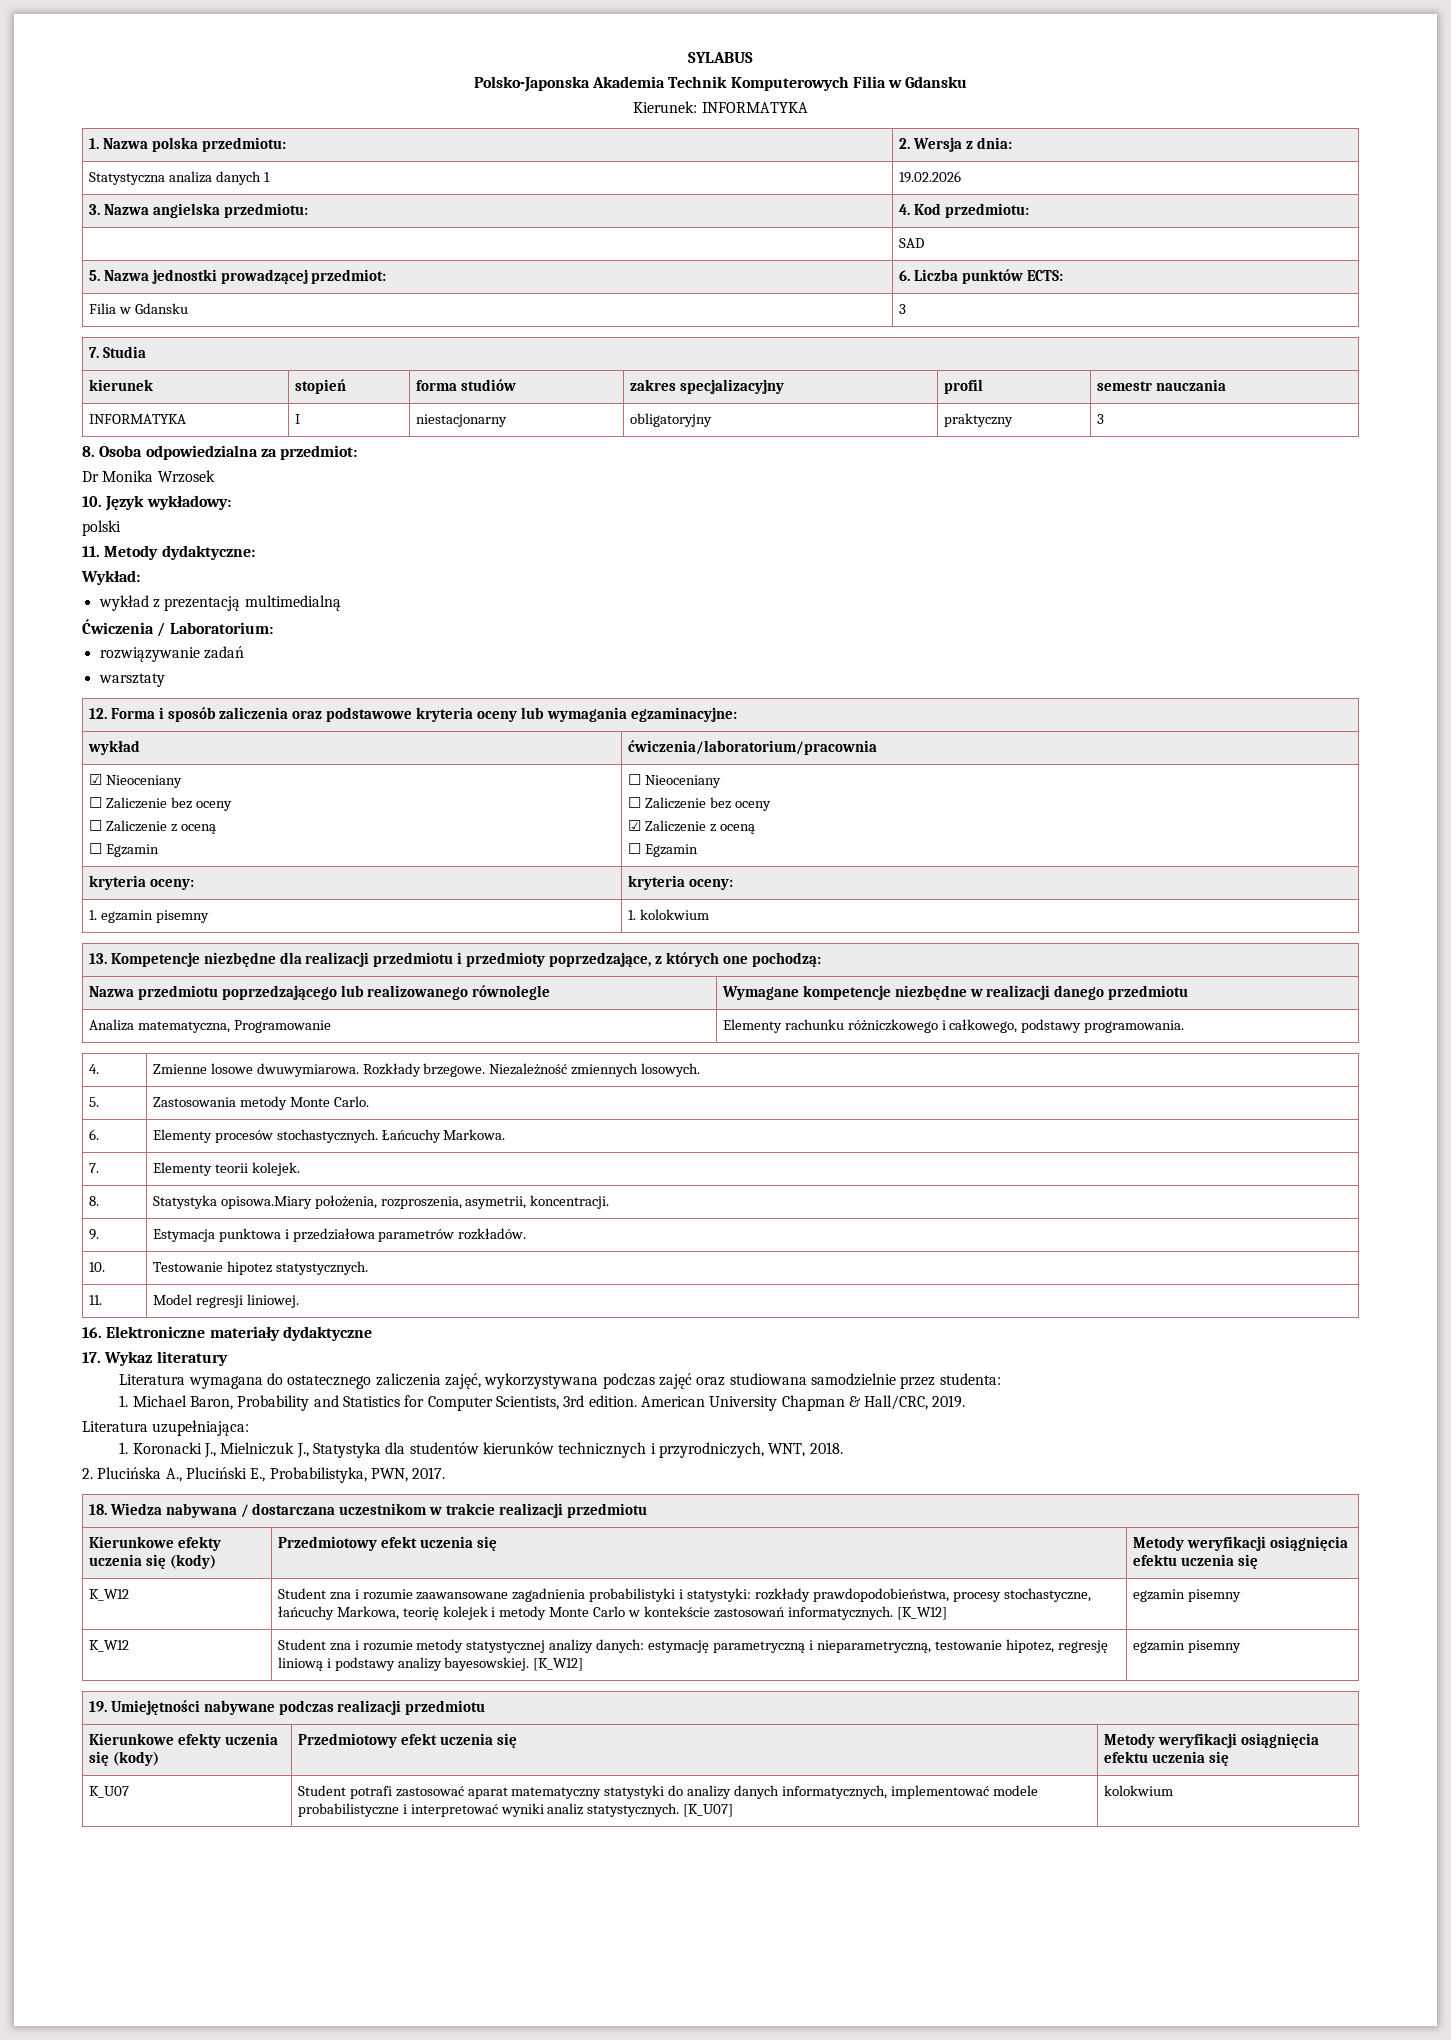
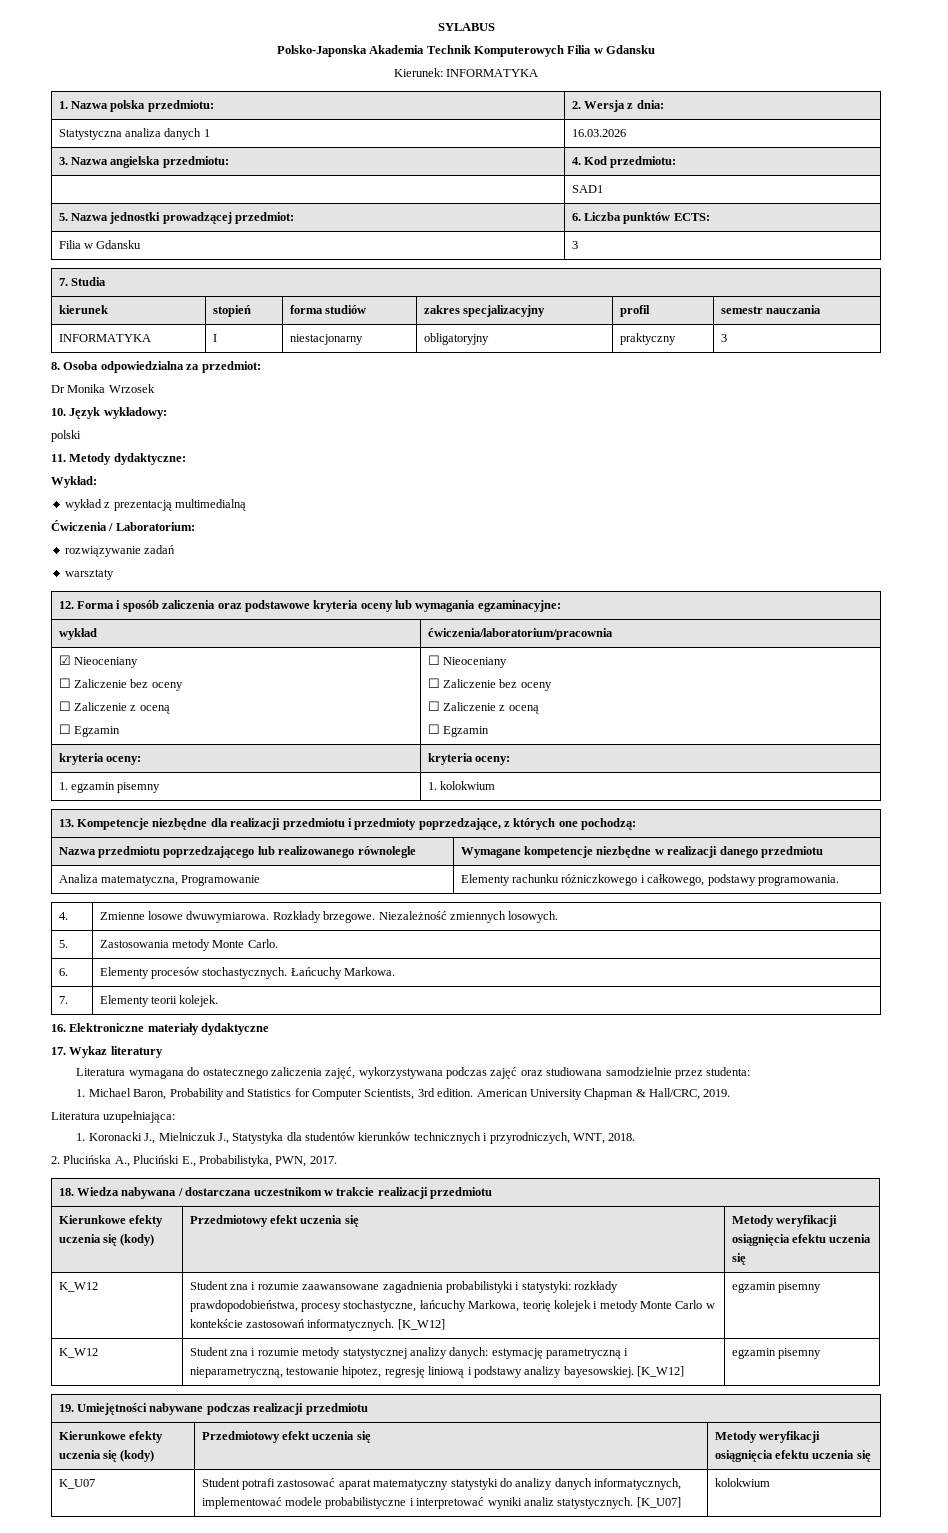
[898,171,961,183] 19.02.2026 -> [571,129,626,137] 16.03.2026
[898,238,924,248] SAD -> [571,185,603,193] SAD1
[627,820,641,831] ☑ -> [427,701,440,711] ☐
[88,1196,99,1206] [152,1195,610,1209] [88,1229,99,1240] [152,1228,527,1242] [88,1262,105,1272] [152,1261,368,1275] [88,1295,102,1305] [152,1294,299,1308] // 8. | Statystyka opisowa.Miary położenia, rozproszenia, asymetrii, koncentracji. // 9. | Estymacja punktowa i przedziałowa parametrów rozkładów. // 10. | Testowanie hipotez statystycznych. // 11. | Model regresji liniowej. -> (219, 1001) none

